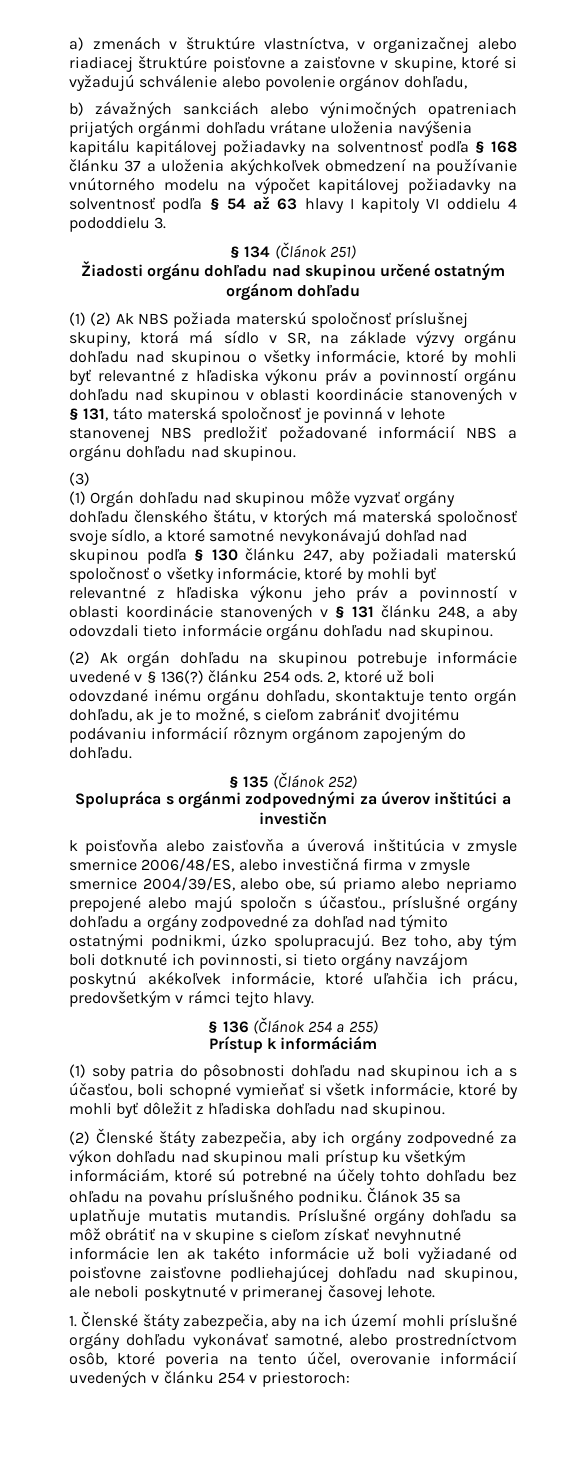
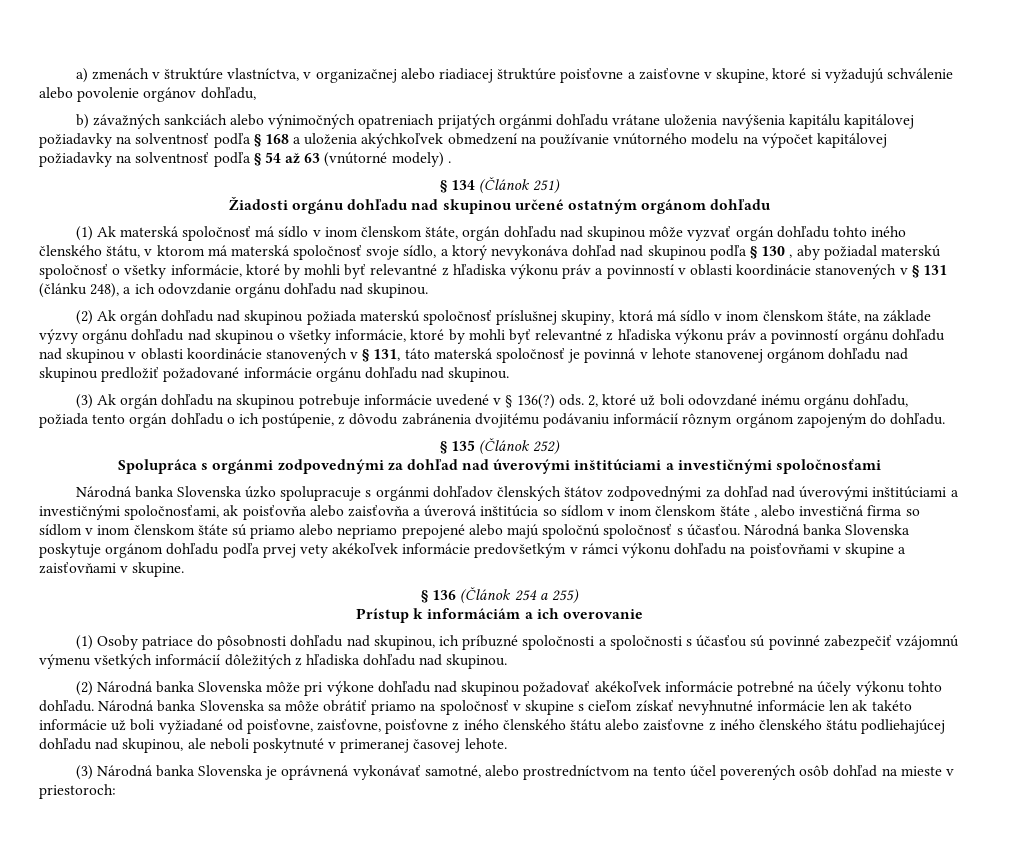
[69,158,142,172] článku 37 -> (289, 139) none
[304,197,517,213] [69,216,167,232] hlavy I kapitoly VI oddielu 4 pododdielu 3. -> [324,152,451,167] (vnútorné modely) .
[90,312,169,326] (2) Ak NBS -> [96,226,907,241] [39,245,941,260] [39,264,947,279] [39,283,429,298] [75,310,304,325] Ak materská spoločnosť má sídlo v inom členskom štáte, orgán dohľadu nad skupinou môže vyzvať orgán dohľadu tohto iného členského štátu, v ktorom má materská spoločnosť svoje sídlo, a ktorý nevykonáva dohľad nad skupinou podľa § 130 , aby požiadal materskú spoločnosť o všetky informácie, ktoré by mohli byť relevantné z hľadiska výkonu práv a povinností v oblasti koordinácie stanovených v § 131 (článku 248), a ich odovzdanie orgánu dohľadu nad skupinou. // (2) Ak orgán dohľadu nad skupinou
[287,332,311,345] SR, -> [726,310,860,323] inom členskom štáte,
[161,425,517,442] NBS predložiť požadované informácií NBS a -> [767,348,908,363] [39,367,312,382] orgánom dohľadu nad skupinou predložiť požadované informácie
[69,490,456,507] [69,509,517,526] [69,528,468,545] [69,547,517,564] [69,566,437,583] [69,585,517,602] [69,604,518,621] [69,623,493,640] [69,651,90,665] // (1) Orgán dohľadu nad skupinou môže vyzvať orgány dohľadu členského štátu, v ktorých má materská spoločnosť svoje sídlo, a ktoré samotné nevykonávajú dohľad nad skupinou podľa § 130 článku 247, aby požiadali materskú spoločnosť o všetky informácie, ktoré by mohli byť relevantné z hľadiska výkonu jeho práv a povinností v oblasti koordinácie stanovených v § 131 článku 248, a aby odovzdali tieto informácie orgánu dohľadu nad skupinou. // (2) -> (93, 401) none
[208,669,290,683] článku 254 -> (555, 401) none
[334,689,424,705] skontaktuje -> [39,413,89,428] požiada
[69,707,381,724] dohľadu, ak je to možné, s cieľom zabrániť -> [170,413,472,428] dohľadu o ich postúpenie, z dôvodu zabránenia
[380,791,511,805] [259,811,327,825] [69,840,78,851] úverov inštitúci a investičn // k -> [406,459,882,474] [75,486,959,501] [39,505,239,520] dohľad nad úverovými inštitúciami a investičnými spoločnosťami // Národná banka Slovenska úzko spolupracuje s orgánmi dohľadov členských štátov zodpovednými za dohľad nad úverovými inštitúciami a investičnými spoločnosťami, ak
[451,840,517,855] [69,857,470,874] [69,877,314,891] v zmysle smernice 2006/48/ES, alebo investičná firma v zmysle smernice 2004/39/ES, alebo obe, -> [542,505,920,518] [39,524,228,536] so sídlom v inom členskom štáte , alebo investičná firma so sídlom v inom členskom štáte
[240,895,518,912] [69,914,449,931] [69,933,517,950] [69,952,469,969] [69,971,517,988] [69,990,315,1007] spoločn s účasťou., príslušné orgány dohľadu a orgány zodpovedné za dohľad nad týmito ostatnými podnikmi, úzko spolupracujú. Bez toho, aby tým boli dotknuté ich povinnosti, si tieto orgány navzájom poskytnú akékoľvek informácie, ktoré uľahčia ich prácu, predovšetkým v rámci tejto hlavy. -> [542,524,911,539] [39,543,907,558] [39,562,185,577] spoločnú spoločnosť s účasťou. Národná banka Slovenska poskytuje orgánom dohľadu podľa prvej vety akékoľvek informácie predovšetkým v rámci výkonu dohľadu na poisťovňami v skupine a zaisťovňami v skupine.
[69,1064,175,1080] // (1) soby patria -> [524,608,643,619] [75,635,193,650] a ich overovanie // (1) Osoby patriace
[390,1064,518,1080] [69,1082,518,1099] [69,1102,192,1118] skupinou ich a s účasťou, boli schopné vymieňať si všetk informácie, ktoré by mohli byť dôležit -> [373,635,959,650] [39,654,292,669] skupinou, ich príbuzné spoločnosti a spoločnosti s účasťou sú povinné zabezpečiť vzájomnú výmenu všetkých informácií dôležitých
[96,1128,517,1147] [69,1149,467,1166] [69,1168,517,1185] [69,1187,462,1206] [69,1208,517,1225] [69,1227,179,1241] Členské štáty zabezpečia, aby ich orgány zodpovedné za výkon dohľadu nad skupinou mali prístup ku všetkým informáciám, ktoré sú potrebné na účely tohto dohľadu bez ohľadu na povahu príslušného podniku. Článok 35 sa uplatňuje mutatis mutandis. Príslušné orgány dohľadu sa môž obrátiť na -> [96,681,942,696] [39,700,509,715] Národná banka Slovenska môže pri výkone dohľadu nad skupinou požadovať akékoľvek informácie potrebné na účely výkonu tohto dohľadu. Národná banka Slovenska sa môže obrátiť priamo na spoločnosť
[69,1266,221,1282] poisťovne zaisťovne -> [246,719,859,734] poisťovne, zaisťovne, poisťovne z iného členského štátu alebo zaisťovne z iného členského štátu
[69,1311,517,1330] [69,1332,517,1349] [69,1351,517,1368] [69,1370,245,1387] 1. Členské štáty zabezpečia, aby na ich území mohli príslušné orgány dohľadu vykonávať samotné, alebo prostredníctvom osôb, ktoré poveria na tento účel, overovanie informácií uvedených v článku 254 -> [75,765,942,780] (3) Národná banka Slovenska je oprávnená vykonávať samotné, alebo prostredníctvom na tento účel poverených osôb dohľad na mieste

